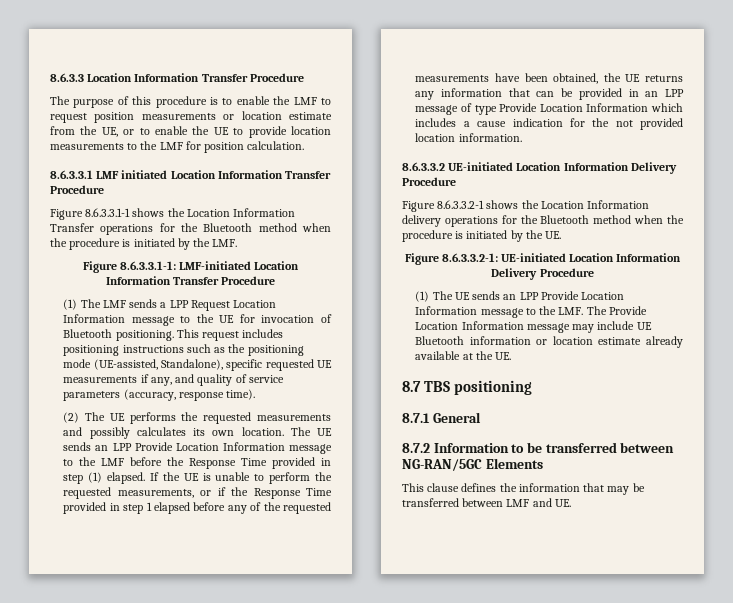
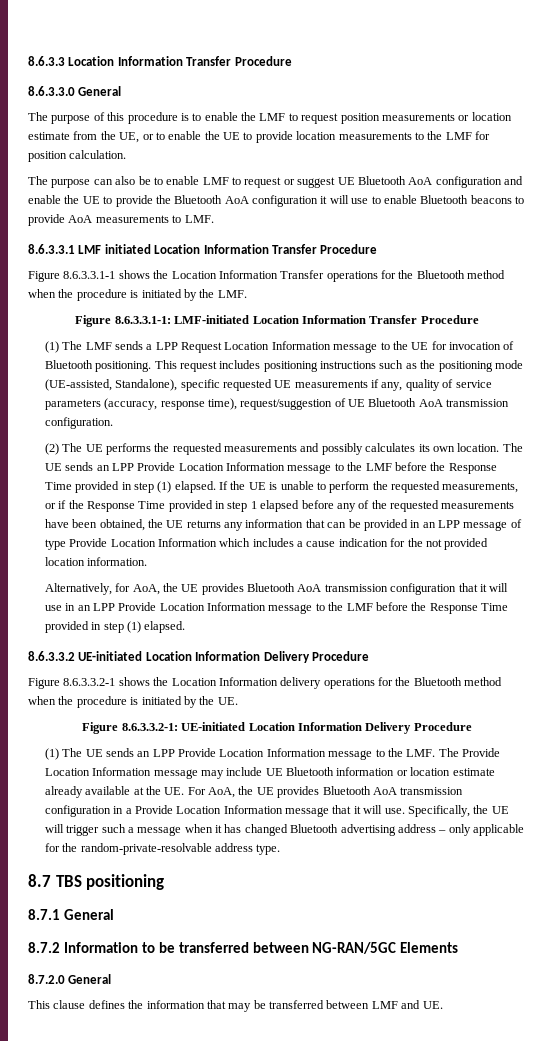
(304, 77) none -> [28,86,122,96] // 8.6.3.3.0 General
(305, 145) none -> [28,176,523,188] [28,195,524,207] [28,214,214,226] // The purpose can also be to enable LMF to request or suggest UE Bluetooth AoA configuration and enable the UE to provide the Bluetooth AoA configuration it will use to enable Bluetooth beacons to provide AoA measurements to LMF.
[175,374,195,383] and -> (403, 386) none
[226,389,256,400] time). -> [207,398,510,410] [44,417,113,429] time), request/suggestion of UE Bluetooth AoA transmission configuration.
(522, 137) none -> [44,583,509,595] [44,602,509,614] [44,621,186,633] // Alternatively, for AoA, the UE provides Bluetooth AoA transmission configuration that it will use in an LPP Provide Location Information message to the LMF before the Response Time provided in step (1) elapsed.
(512, 356) none -> [187,786,464,798] [44,805,509,817] [44,824,525,836] [44,843,281,855] For AoA, the UE provides Bluetooth AoA transmission configuration in a Provide Location Information message that it will use. Specifically, the UE will trigger such a message when it has changed Bluetooth advertising address – only applicable for the random-private-resolvable address type.
(543, 463) none -> [28,974,112,984] // 8.7.2.0 General

